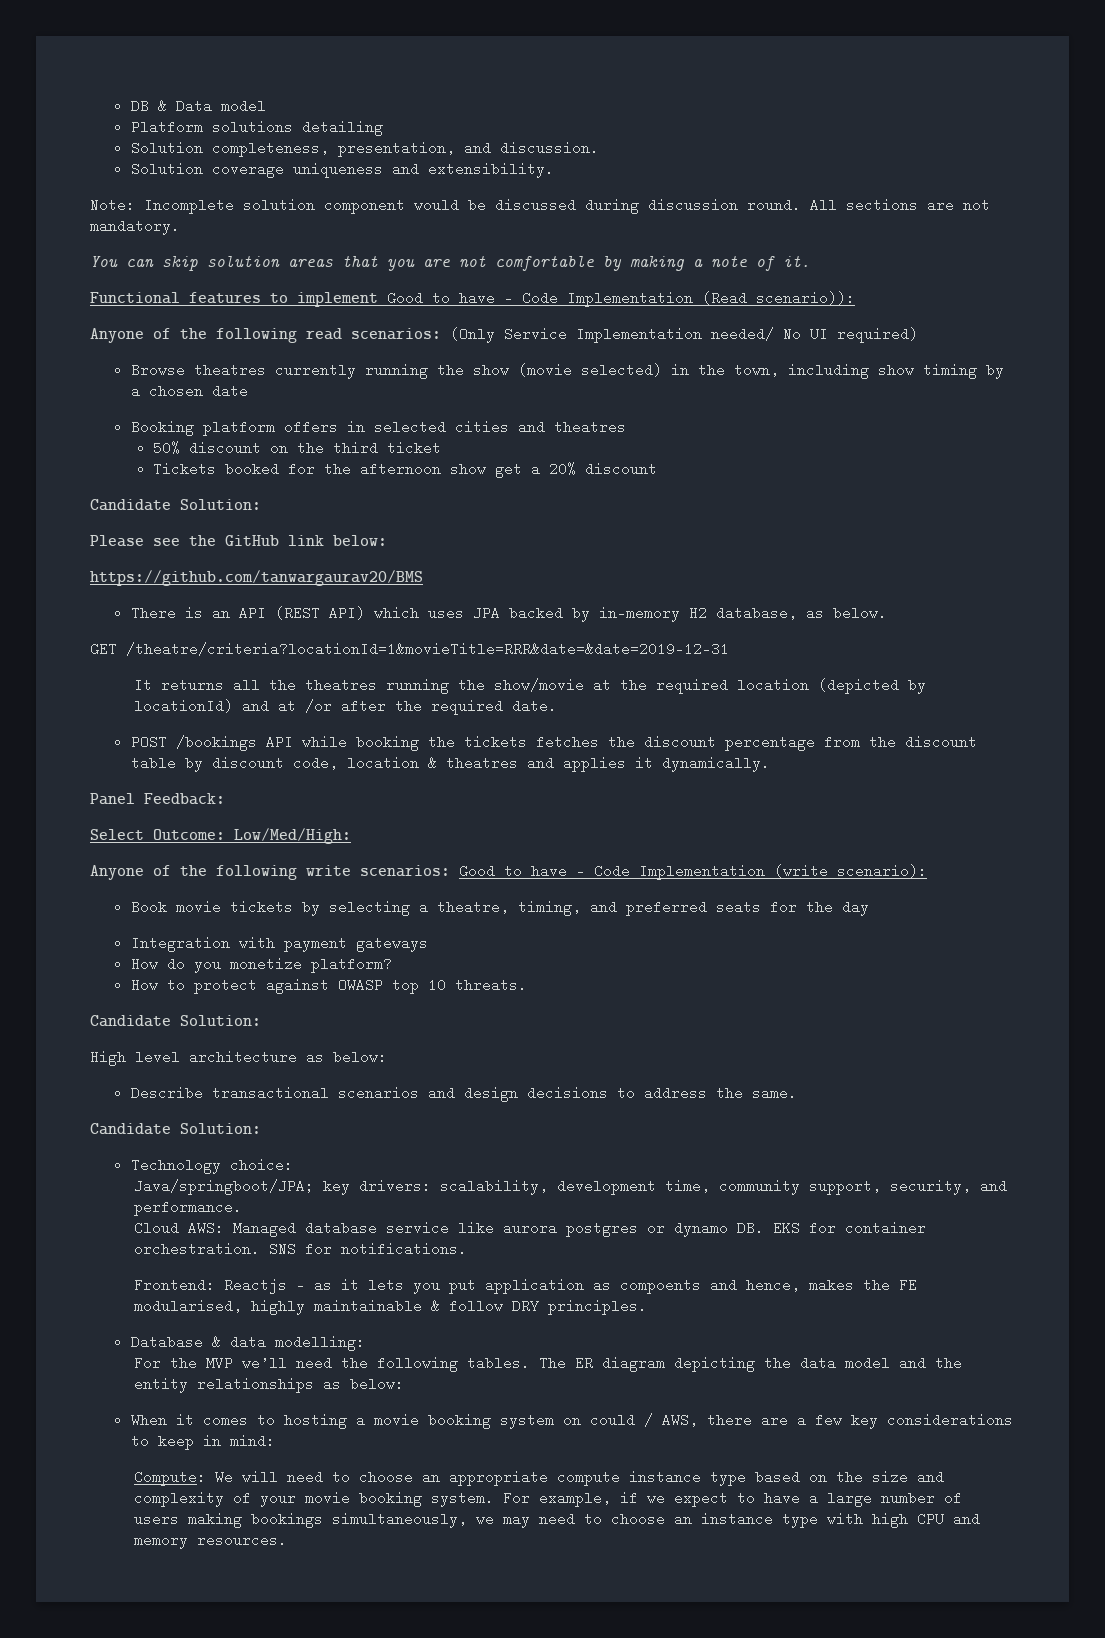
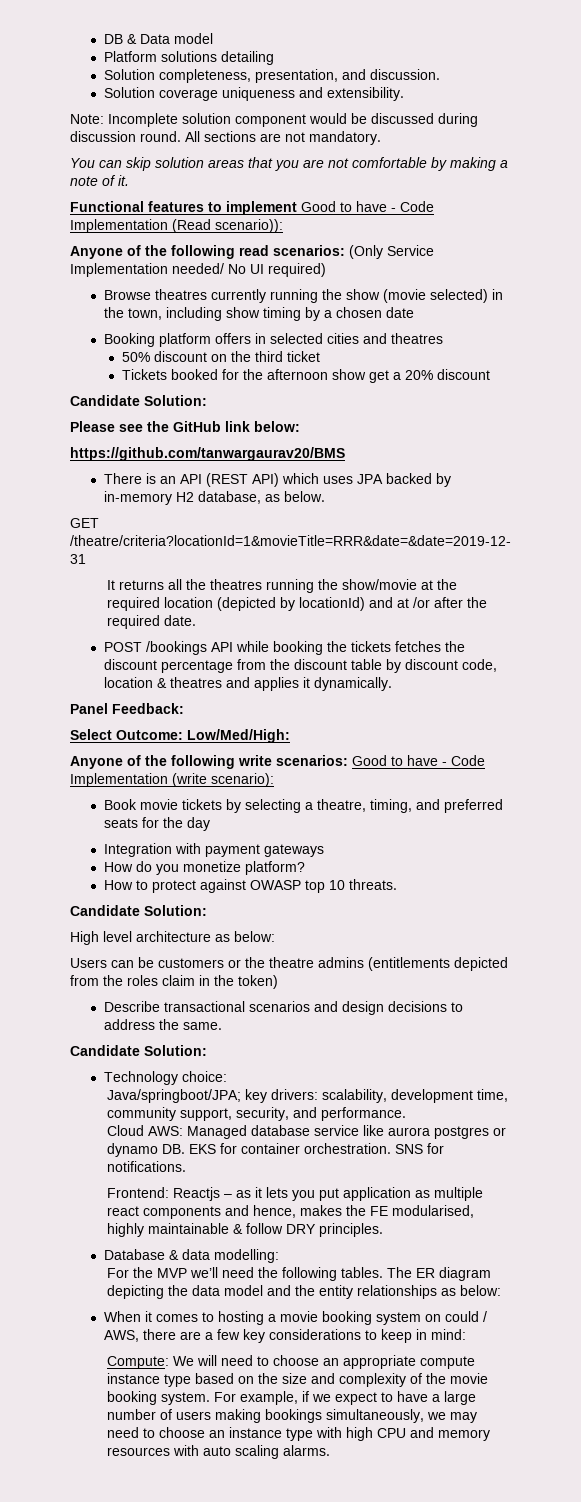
(387, 1057) none -> [70,957,508,971] [70,975,278,989] // Users can be customers or the theatre admins (entitlements depicted from the roles claim in the token)
[620,1278,702,1294] compoents -> [433,1187,483,1201] [106,1206,221,1219] multiple react components
[260,1496,297,1507] your -> [425,1373,446,1384] the
[197,1533,288,1547] resources. -> [106,1445,330,1459] resources with auto scaling alarms.

